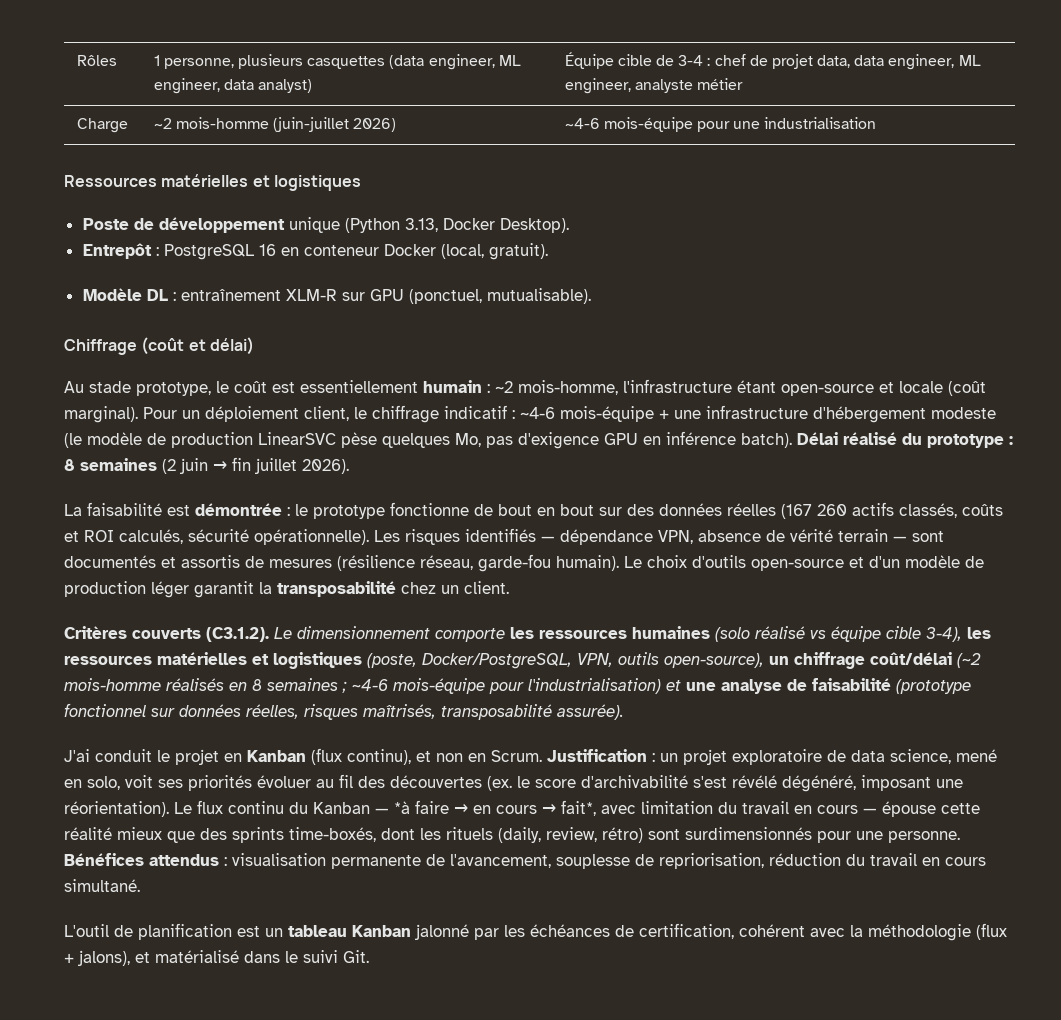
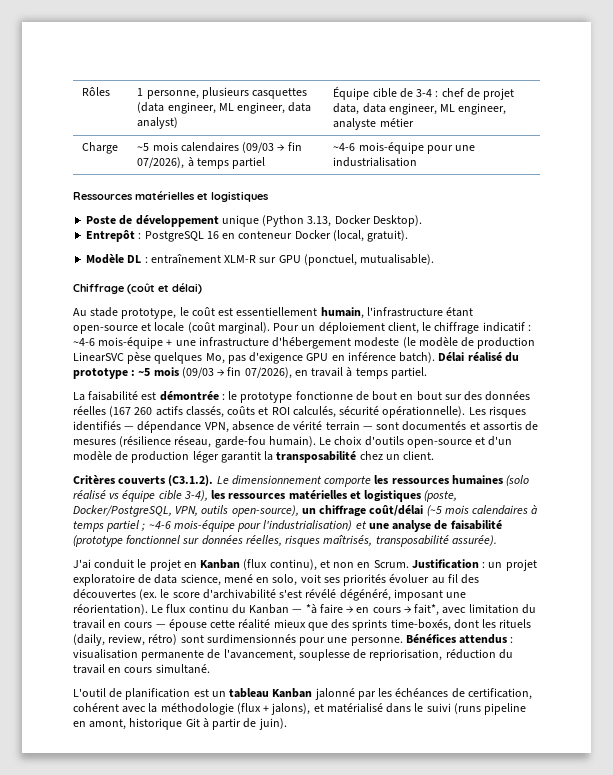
[153,117,397,132] ~2 mois-homme (juin-juillet 2026) -> [137,142,302,153] [137,157,266,169] ~5 mois calendaires (09/03 → fin 07/2026), à temps partiel
[423,380,618,395] humain : ~2 mois-homme, -> [320,307,364,319] humain,
[64,457,349,474] 8 semaines (2 juin → fin juillet 2026). -> [138,367,427,379] ~5 mois (09/03 → fin 07/2026), en travail à temps partiel.
[957,653,981,668] [64,678,338,691] (~2 mois-homme réalisés en 8 semaines -> [426,505,539,516] [73,520,140,532] (~5 mois calendaires à temps partiel
[343,950,369,963] Git. -> [453,703,527,715] [73,718,287,730] (runs pipeline en amont, historique Git à partir de juin).

